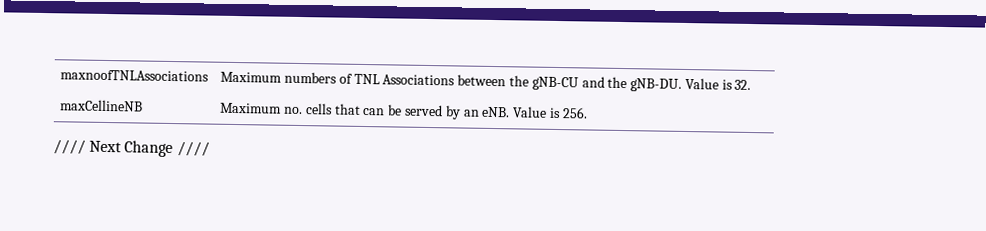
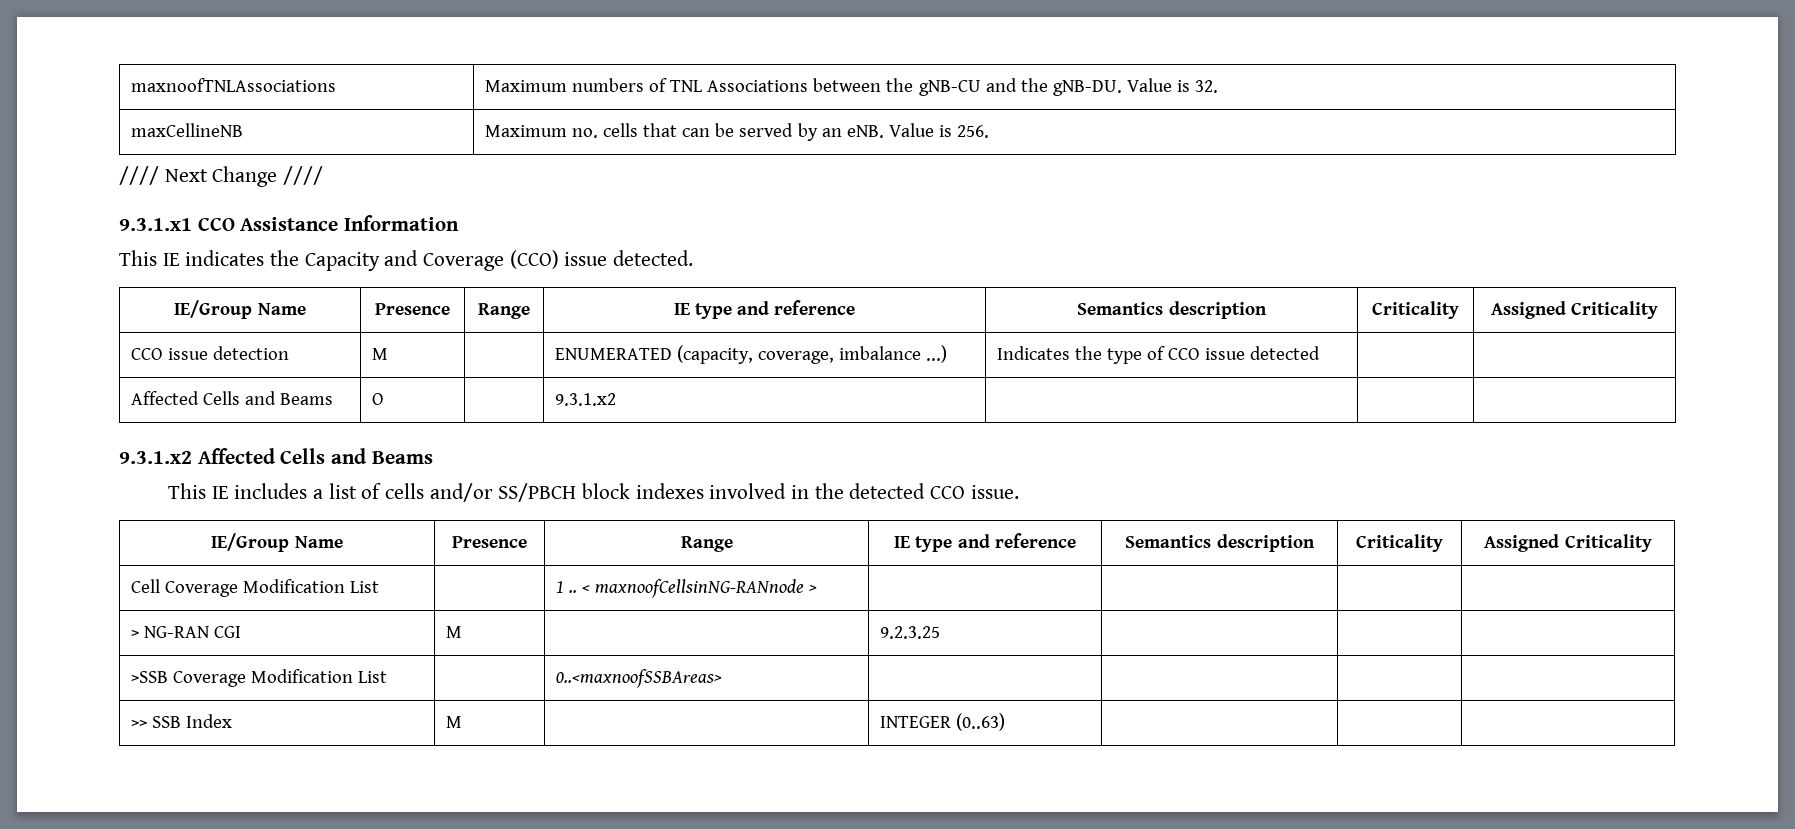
(210, 149) none -> [119,215,460,231] [119,250,694,271] [174,300,306,319] [375,303,450,315] [478,303,530,319] [673,300,856,319] [1077,301,1267,319] [1372,301,1459,319] [1490,301,1659,319] [130,346,289,360] [371,348,388,360] [554,345,948,364] [996,346,1321,364] [130,391,334,405] [371,393,384,405] [554,393,616,406] [119,448,433,464] [168,483,1019,502] [211,533,343,552] [452,536,527,548] [680,536,733,552] [894,533,1076,552] [1125,534,1315,552] [1356,534,1443,552] [1484,534,1652,552] [130,579,380,597] [555,579,818,598] [130,626,241,638] [445,626,462,638] [879,626,940,639] [130,669,388,687] [555,669,722,688] [130,714,232,728] [445,716,462,728] [879,713,1005,731] // 9.3.1.x1 CCO Assistance Information // This IE indicates the Capacity and Coverage (CCO) issue detected. // IE/Group Name | Presence | Range | IE type and reference | Semantics description | Criticality | Assigned Criticality // CCO issue detection | M | | ENUMERATED (capacity, coverage, imbalance ...) | Indicates the type of CCO issue detected | | // Affected Cells and Beams | O | | 9.3.1.x2 | | | // 9.3.1.x2 Affected Cells and Beams // This IE includes a list of cells and/or SS/PBCH block indexes involved in the detected CCO issue. // IE/Group Name | Presence | Range | IE type and reference | Semantics description | Criticality | Assigned Criticality // Cell Coverage Modification List | | 1 .. < maxnoofCellsinNG-RANnode > | | | | // > NG-RAN CGI | M | | 9.2.3.25 | | | // >SSB Coverage Modification List | | 0..<maxnoofSSBAreas> | | | | // >> SSB Index | M | | INTEGER (0..63) | | |

